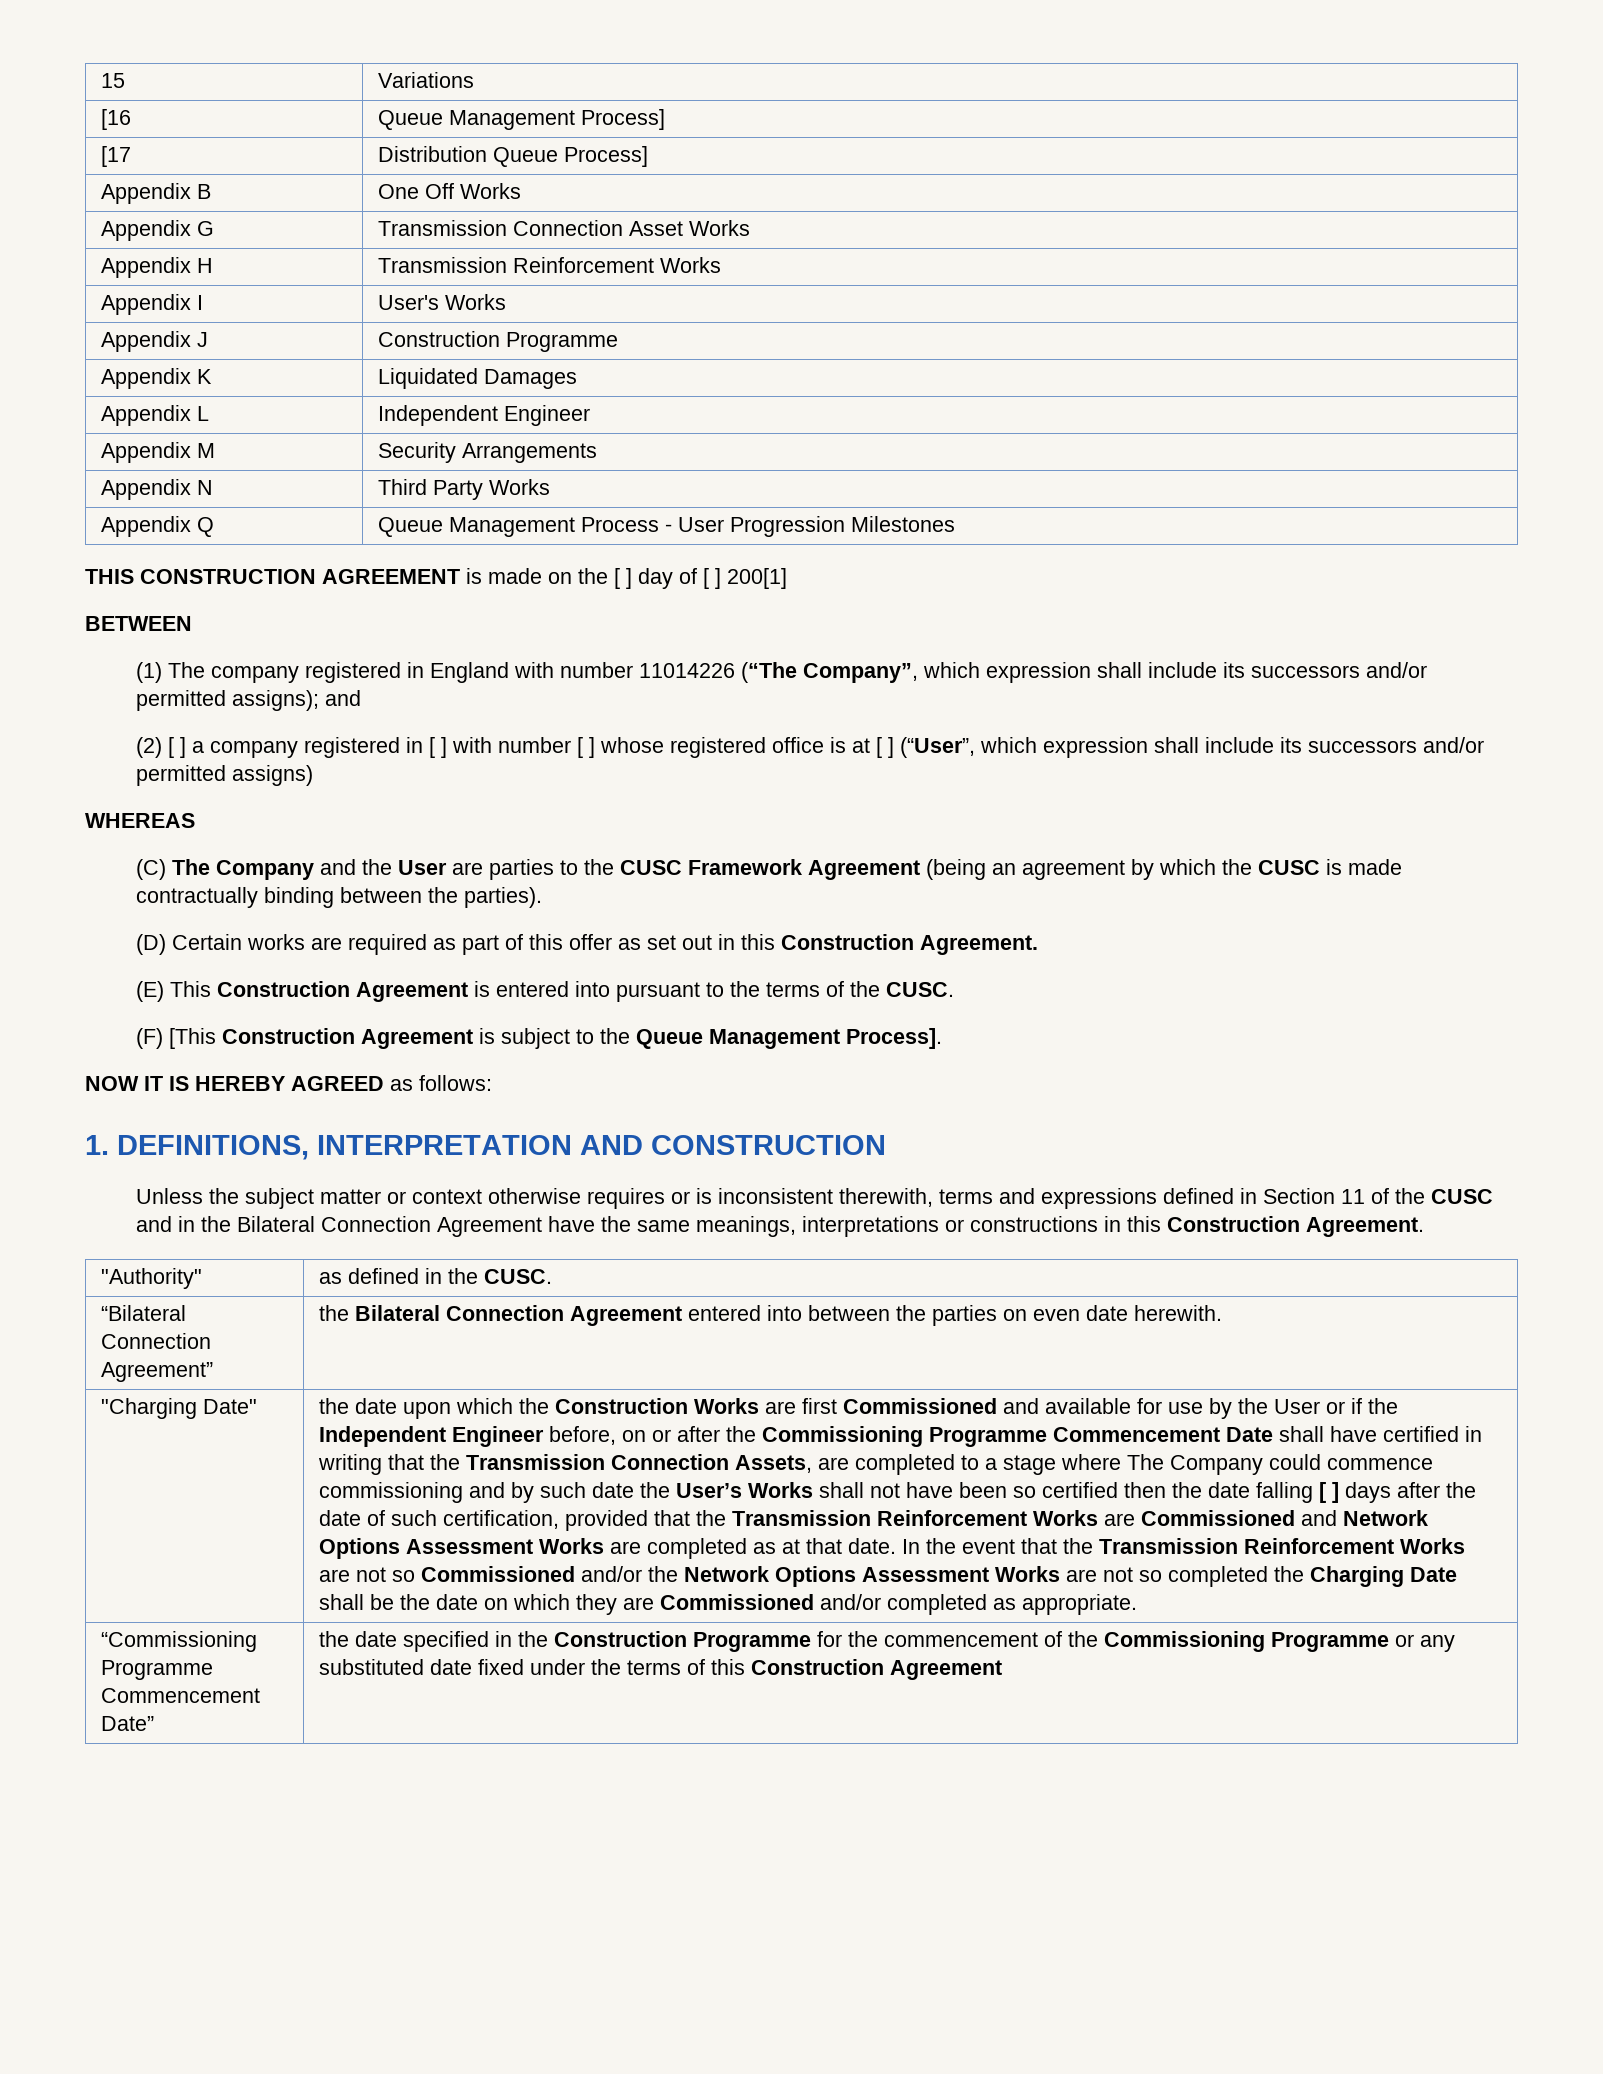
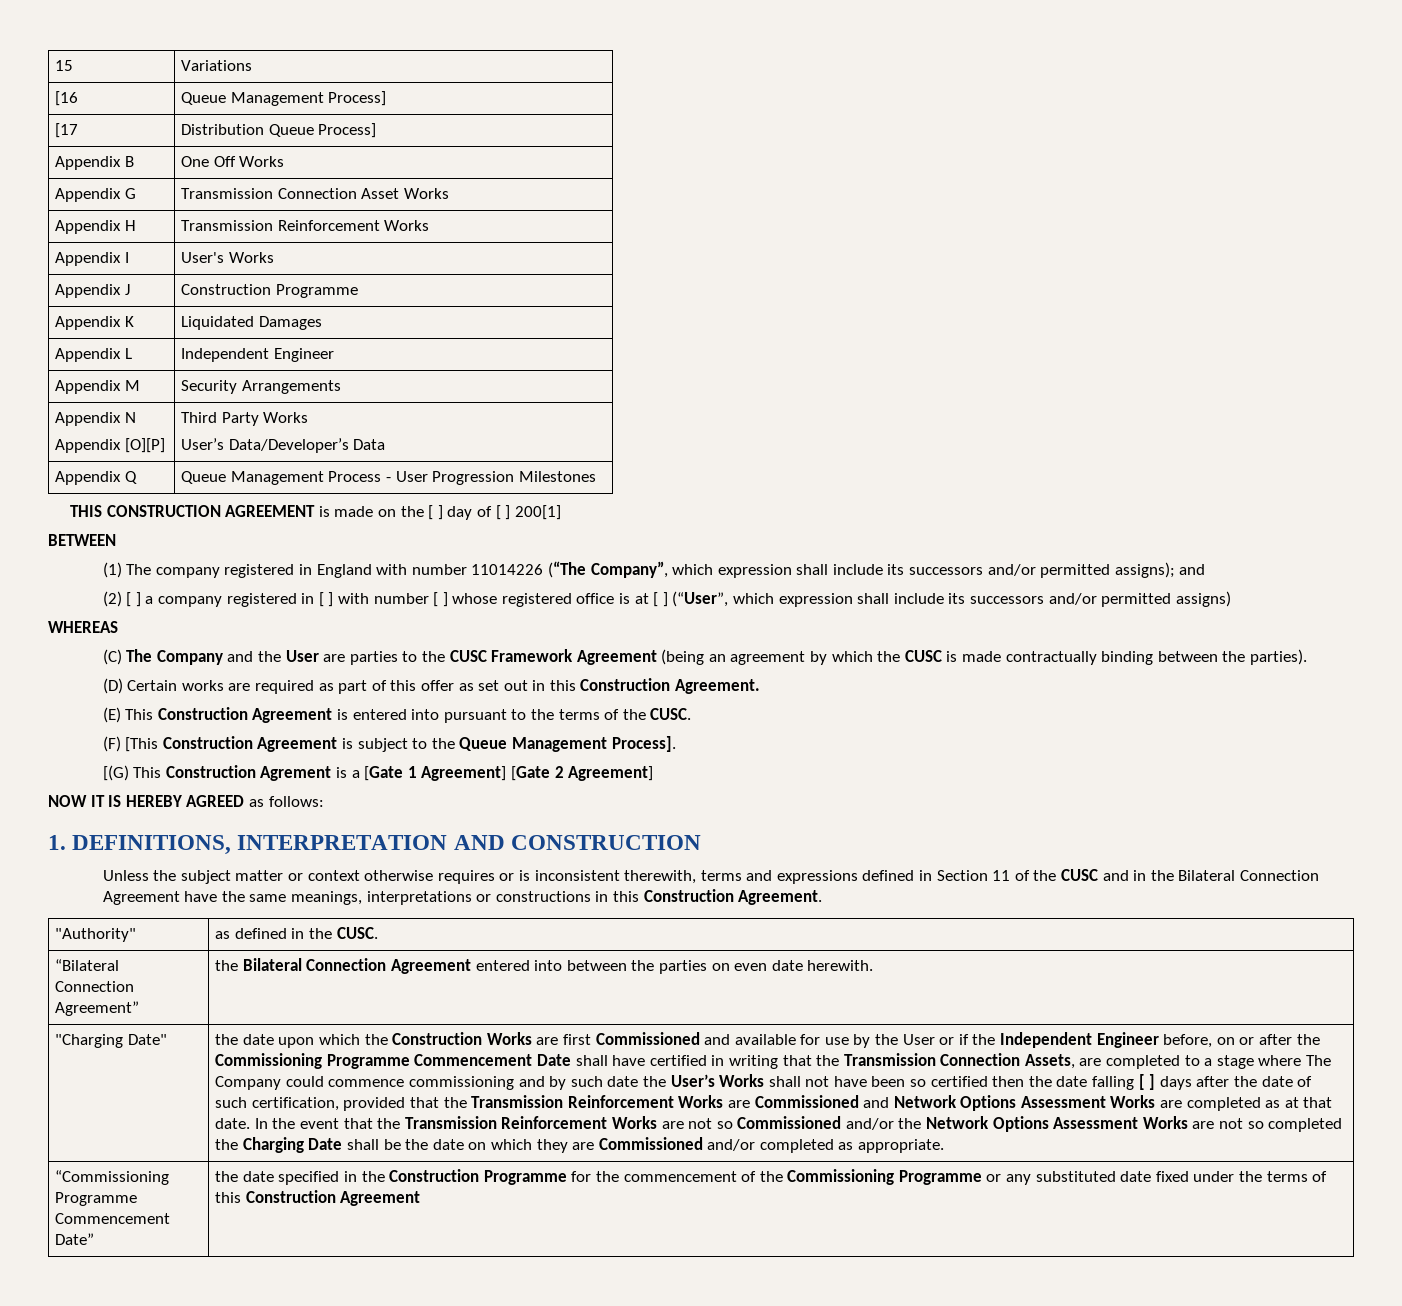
(214, 487) none -> [55,438,165,453] // Appendix [O][P]
(551, 487) none -> [181,438,386,453] // User’s Data/Developer’s Data
(943, 1038) none -> [102,765,654,781] // [(G) This Construction Agrement is a [Gate 1 Agreement] [Gate 2 Agreement]

